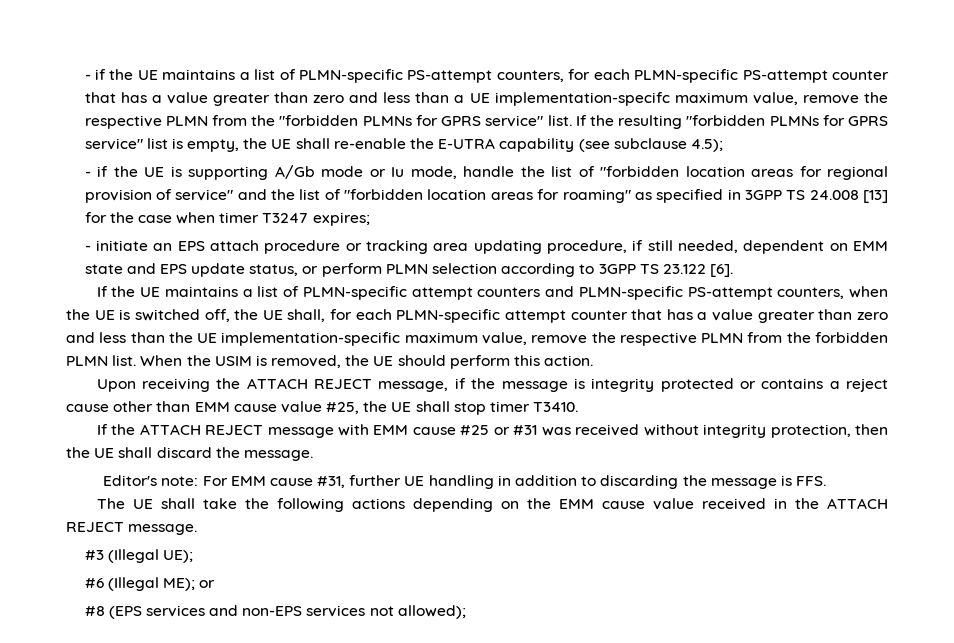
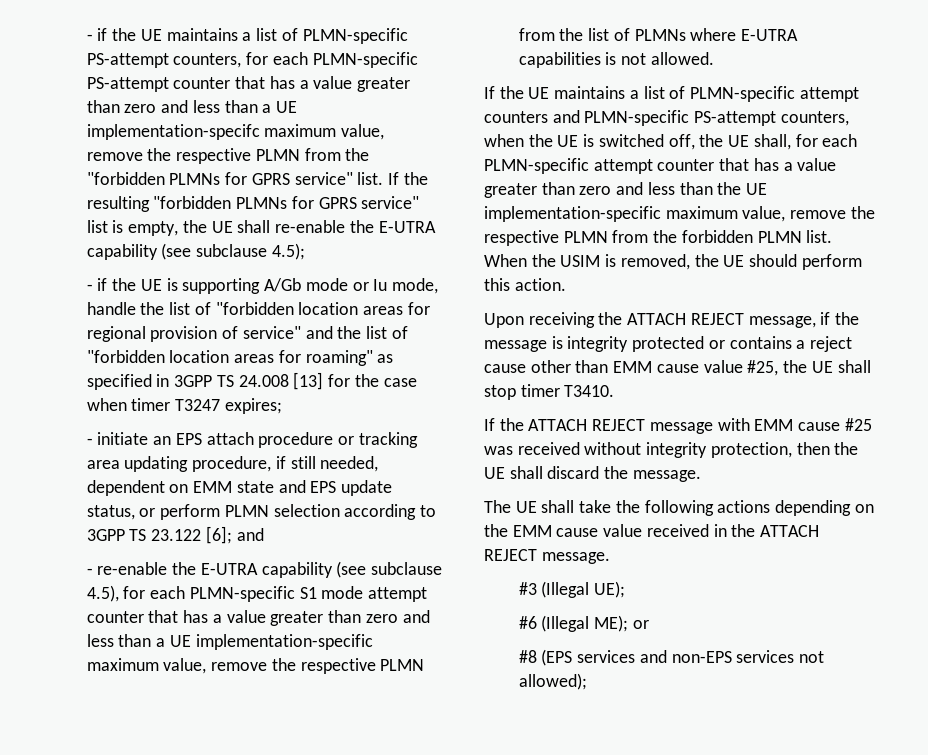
[710,264,734,277] [6]. -> [205,526,264,544] [86,561,443,578] [86,585,428,602] [86,610,430,626] [86,634,373,650] [86,658,425,674] [518,28,799,41] [518,52,714,68] [6]; and // - re-enable the E-UTRA capability (see subclause 4.5), for each PLMN-specific S1 mode attempt counter that has a value greater than zero and less than a UE implementation-specific maximum value, remove the respective PLMN from the list of PLMNs where E-UTRA capabilities is not allowed.
[493,425,538,435] or #31 -> (872, 424) none
[103,475,827,489] // Editor's note: For EMM cause #31, further UE handling in addition to discarding the message is FFS. -> (701, 476) none

